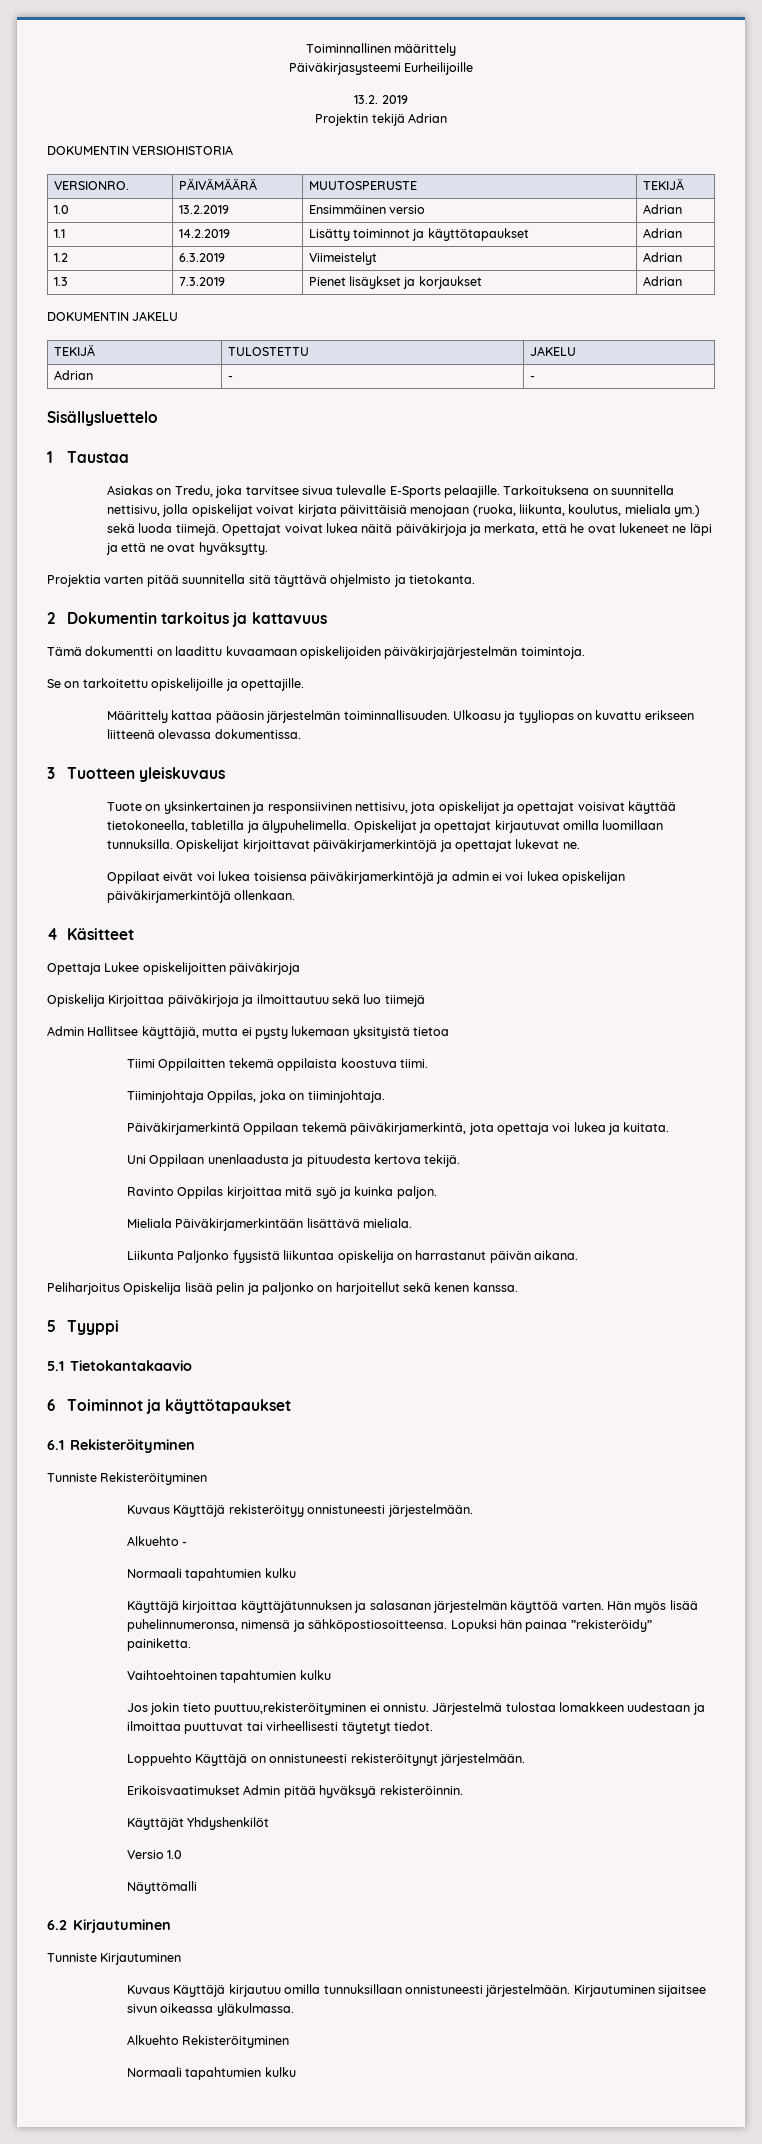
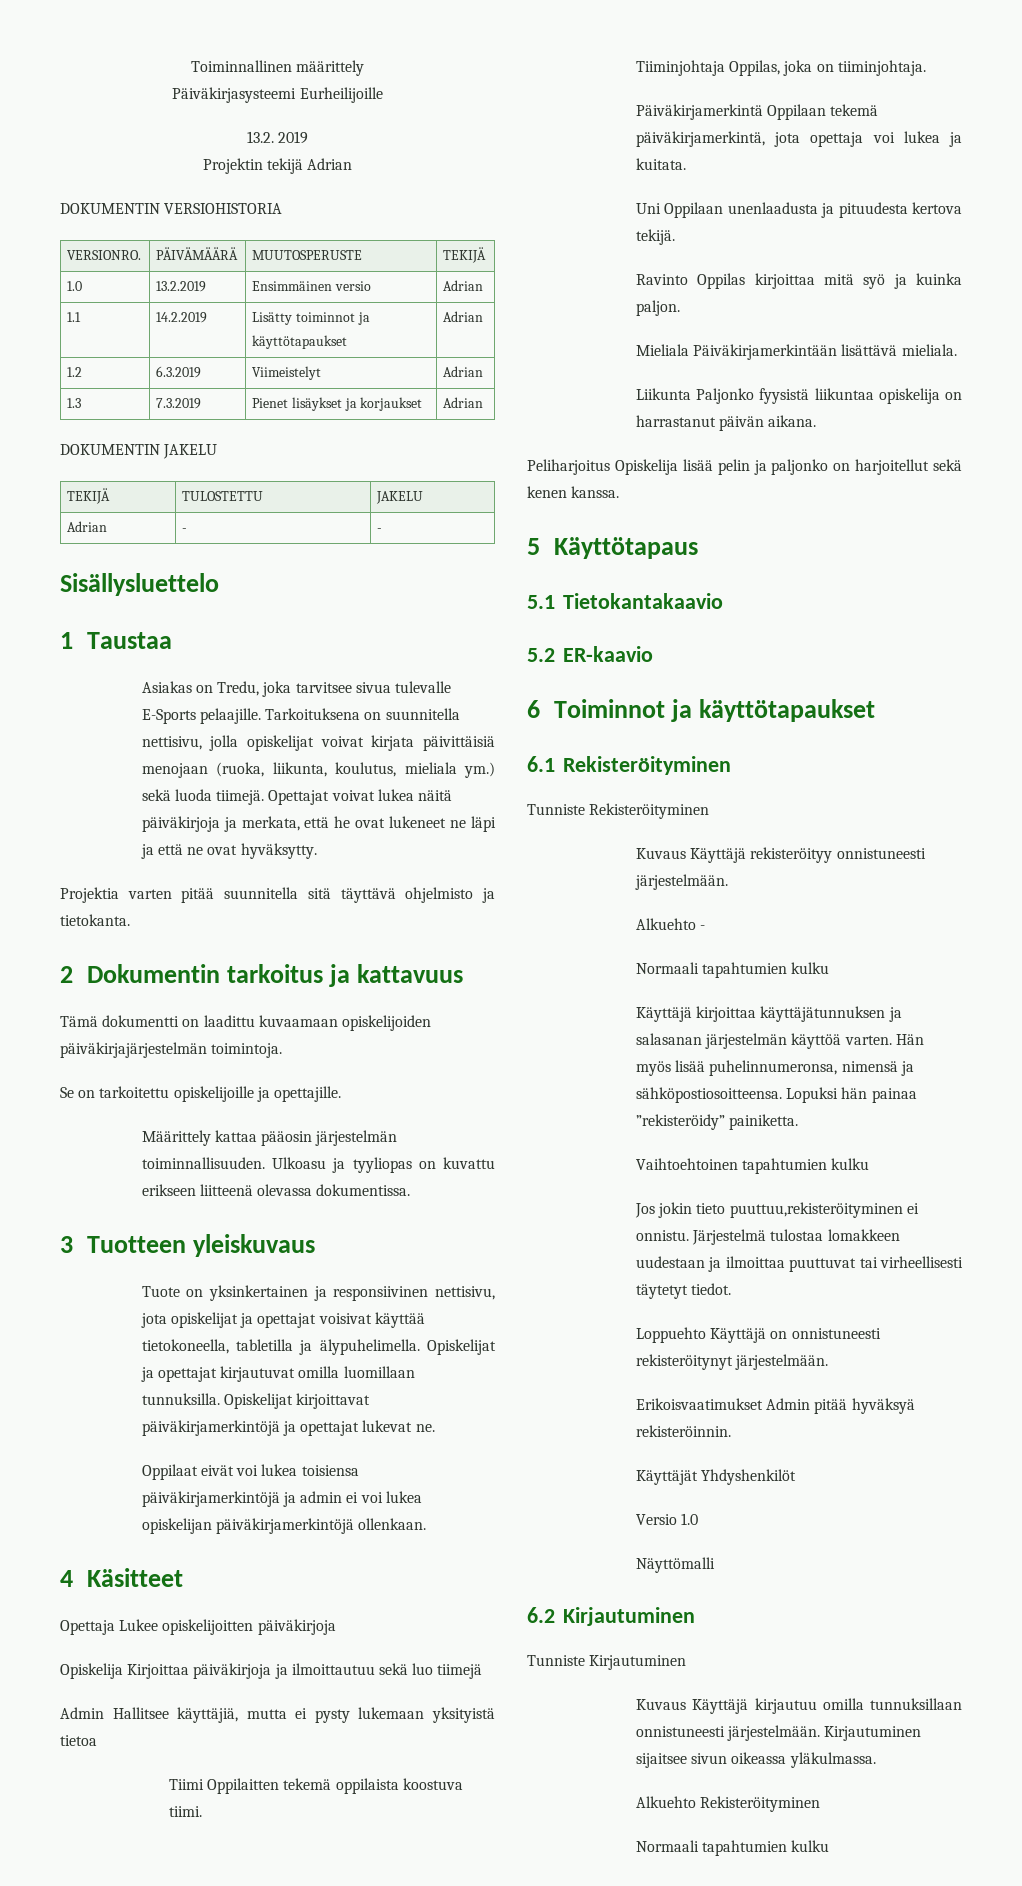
[67,1320,120,1335] Tyyppi -> [554,537,699,559] Käyttötapaus
(193, 1365) none -> [527,646,653,662] // 5.2 ER-kaavio

